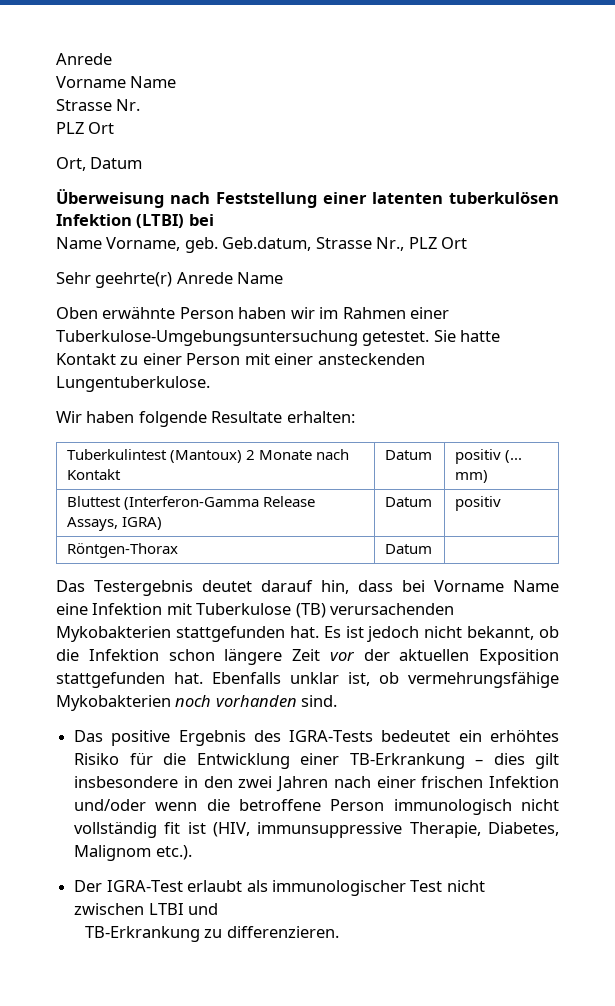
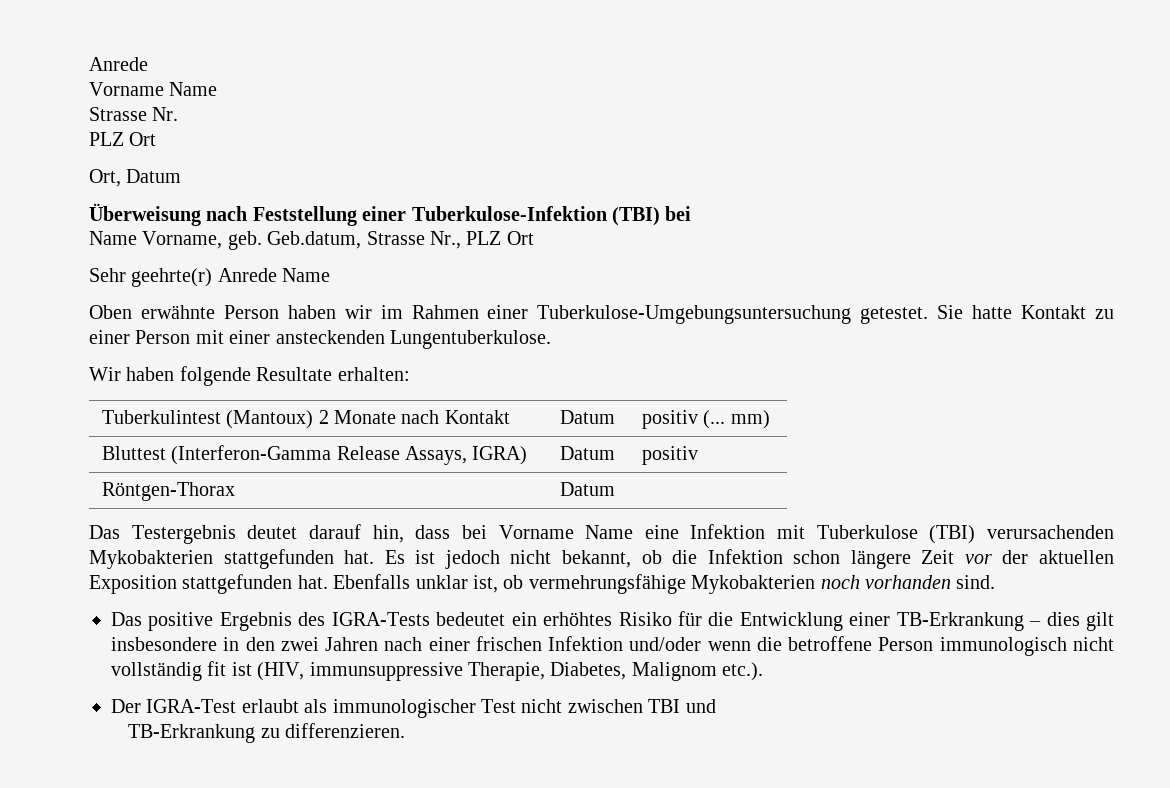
[372,192,559,204] [56,214,185,228] latenten tuberkulösen Infektion (LTBI) -> [411,206,660,226] Tuberkulose-Infektion (TBI)
[295,603,326,618] (TB) -> [929,525,976,544] (TBI)
[148,903,184,915] LTBI -> [648,699,681,713] TBI

